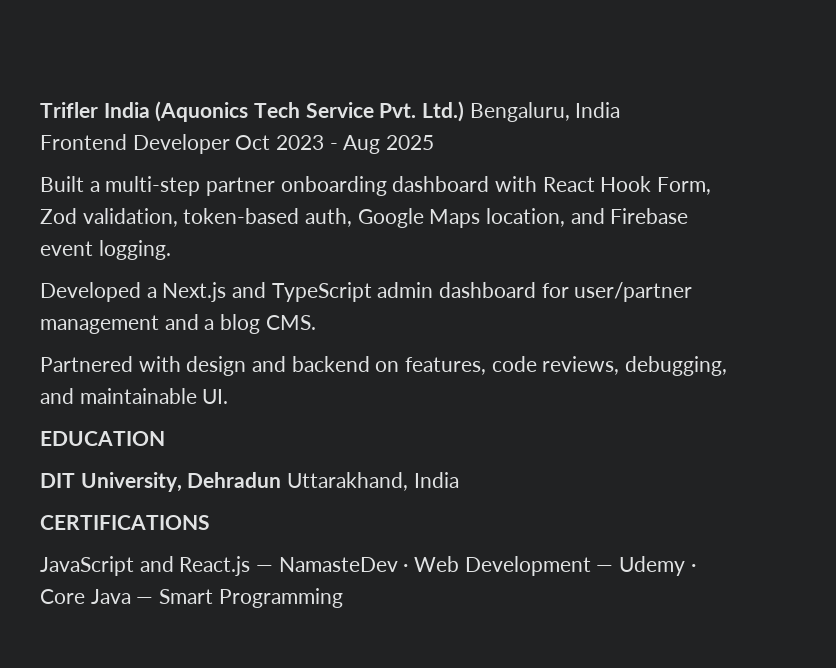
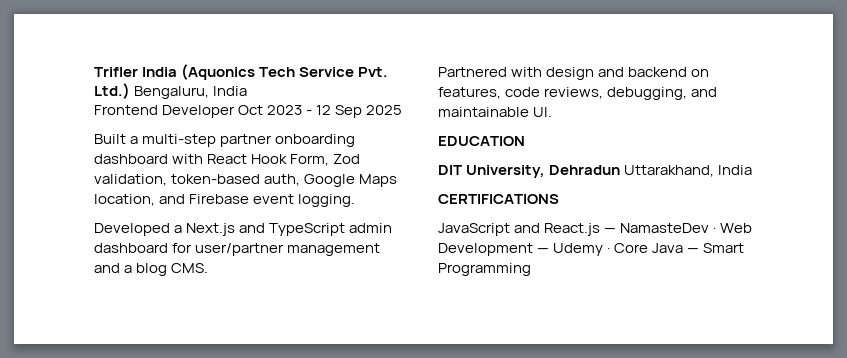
[343,135,381,154] Aug -> [316,105,363,118] 12 Sep

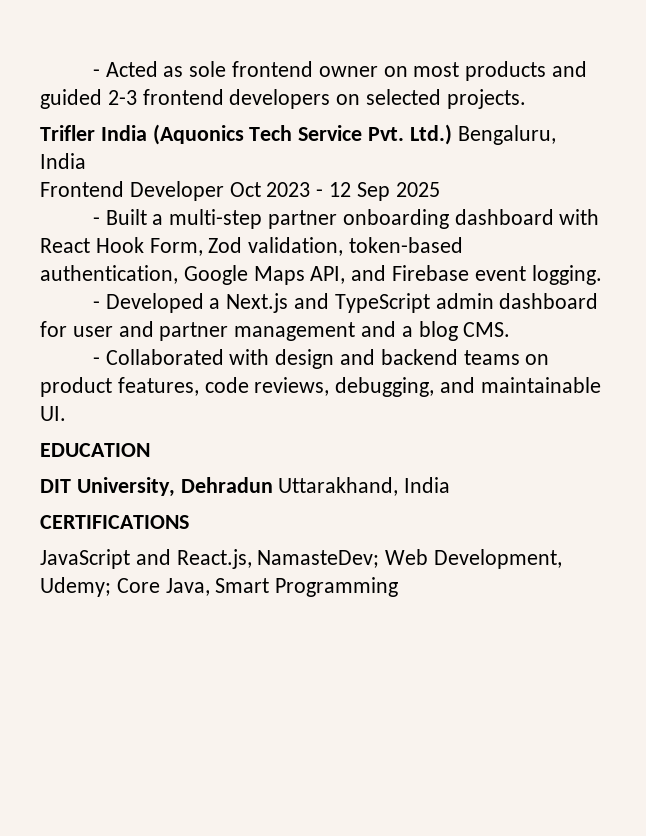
(94, 72) none -> [92,61,588,81] [40,89,526,109] - Acted as sole frontend owner on most products and guided 2-3 frontend developers on selected projects. //
(403, 110) none -> [92,217,100,225] -
[264,174,301,186] auth, -> [40,265,178,284] authentication,
[94,194,155,206] location, -> [310,266,346,284] API,
(356, 200) none -> [92,301,100,309] -
[195,243,285,256] user/partner -> [72,321,229,341] user and partner
[438,67,507,77] Partnered -> [92,349,224,365] - Collaborated
[691,69,710,77] on -> [463,350,550,365] [40,377,112,397] teams on product
[544,223,753,236] [438,243,700,256] React.js — NamasteDev · Web Development — Udemy · Core Java — -> [176,549,563,569] [40,577,210,597] React.js, NamasteDev; Web Development, Udemy; Core Java,

